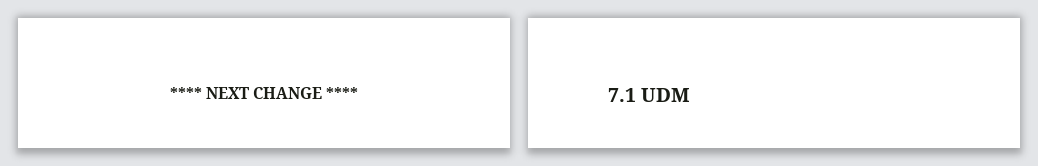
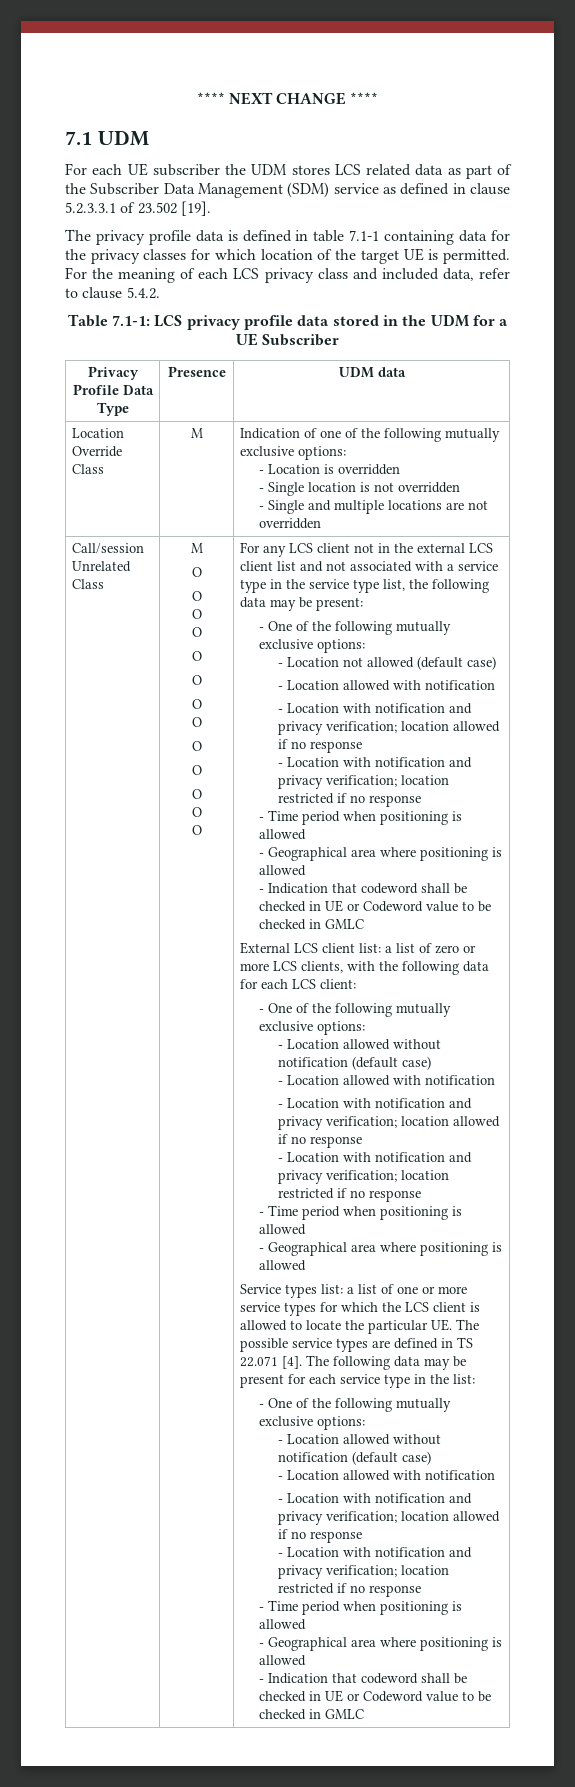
(691, 95) none -> [65,163,512,179] [65,182,510,198] [65,201,211,216] [65,229,511,245] [65,248,511,264] [65,267,510,283] [65,287,160,299] [67,314,509,330] [235,333,340,346] [87,366,139,380] [72,384,154,395] [96,402,129,416] [167,366,226,377] [338,367,406,378] [72,428,125,438] [72,446,123,457] [72,464,105,474] [190,428,203,438] [240,428,501,442] [240,446,347,460] [259,464,401,475] [259,482,461,496] [259,500,489,514] [259,518,322,529] [72,543,145,554] [72,561,132,572] [72,579,105,589] [190,543,203,553] [191,567,202,577] [191,591,202,601] [191,609,202,619] [191,627,202,637] [191,651,202,661] [191,675,202,685] [191,699,202,709] [191,717,202,727] [191,741,202,751] [191,765,202,775] [191,789,202,799] [191,807,202,817] [191,825,202,835] [240,542,494,557] [240,561,499,572] [240,579,490,593] [240,597,364,611] [259,621,452,635] [259,639,366,653] [278,656,497,670] [278,680,496,691] [278,703,473,714] [278,721,501,735] [278,739,363,753] [278,757,473,768] [278,775,450,789] [278,793,422,807] [259,810,463,825] [259,829,307,840] [259,847,503,861] [259,865,307,876] [259,883,468,894] [259,900,492,912] [259,919,365,930] [240,942,477,954] [240,961,490,975] [240,979,357,989] [259,1003,452,1017] [259,1021,366,1035] [278,1039,442,1050] [278,1056,432,1070] [278,1075,496,1086] [278,1098,473,1109] [278,1116,501,1130] [278,1134,363,1148] [278,1152,473,1163] [278,1170,450,1184] [278,1188,422,1202] [259,1205,463,1220] [259,1224,307,1235] [259,1242,503,1256] [259,1260,307,1271] [240,1284,468,1298] [240,1302,481,1316] [240,1319,480,1334] [240,1337,474,1352] [240,1355,467,1370] [240,1374,476,1388] [259,1398,452,1412] [259,1416,366,1430] [278,1434,442,1445] [278,1451,432,1465] [278,1470,496,1481] [278,1493,473,1504] [278,1511,501,1525] [278,1529,363,1543] [278,1547,473,1558] [278,1565,450,1579] [278,1583,422,1597] [259,1600,463,1615] [259,1619,307,1630] [259,1637,503,1651] [259,1655,307,1666] [259,1673,468,1684] [259,1690,492,1702] [259,1709,365,1720] // For each UE subscriber the UDM stores LCS related data as part of the Subscriber Data Management (SDM) service as defined in clause 5.2.3.3.1 of 23.502 [19]. // The privacy profile data is defined in table 7.1-1 containing data for the privacy classes for which location of the target UE is permitted. For the meaning of each LCS privacy class and included data, refer to clause 5.4.2. // Table 7.1-1: LCS privacy profile data stored in the UDM for a UE Subscriber // Privacy Profile Data Type | Presence | UDM data // Location Override Class | M | Indication of one of the following mutually exclusive options: // - Location is overridden // - Single location is not overridden // - Single and multiple locations are not overridden // Call/session Unrelated Class | M // O // O // O // O // O // O // O // O // O // O // O // O // O | For any LCS client not in the external LCS client list and not associated with a service type in the service type list, the following data may be present: // - One of the following mutually exclusive options: // - Location not allowed (default case) // - Location allowed with notification // - Location with notification and privacy verification; location allowed if no response // - Location with notification and privacy verification; location restricted if no response // - Time period when positioning is allowed // - Geographical area where positioning is allowed // - Indication that codeword shall be checked in UE or Codeword value to be checked in GMLC // External LCS client list: a list of zero or more LCS clients, with the following data for each LCS client: // - One of the following mutually exclusive options: // - Location allowed without notification (default case) // - Location allowed with notification // - Location with notification and privacy verification; location allowed if no response // - Location with notification and privacy verification; location restricted if no response // - Time period when positioning is allowed // - Geographical area where positioning is allowed // Service types list: a list of one or more service types for which the LCS client is allowed to locate the particular UE. The possible service types are defined in TS 22.071 [4]. The following data may be present for each service type in the list: // - One of the following mutually exclusive options: // - Location allowed without notification (default case) // - Location allowed with notification // - Location with notification and privacy verification; location allowed if no response // - Location with notification and privacy verification; location restricted if no response // - Time period when positioning is allowed // - Geographical area where positioning is allowed // - Indication that codeword shall be checked in UE or Codeword value to be checked in GMLC

